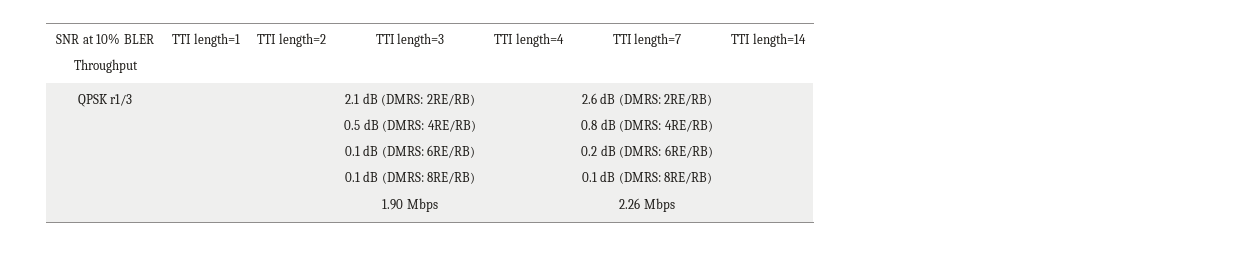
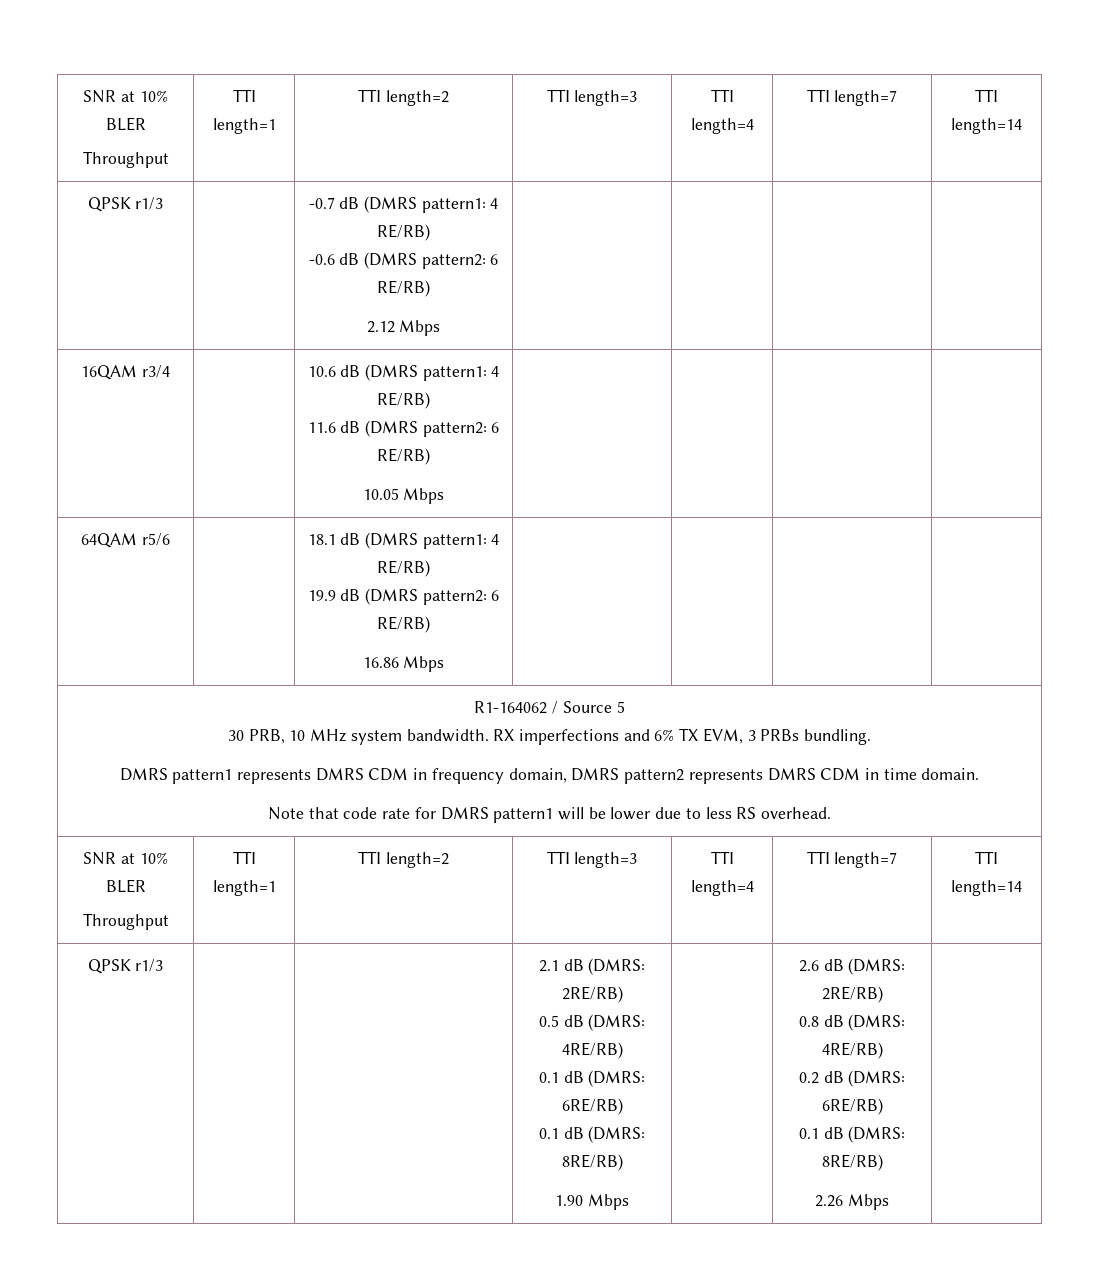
(806, 40) none -> [87,197,164,212] [308,196,499,213] [377,224,431,241] [308,252,499,269] [377,280,431,297] [366,320,441,336] [81,365,170,380] [307,364,500,381] [377,392,431,409] [307,420,500,437] [377,448,431,465] [362,488,445,504] [81,533,170,548] [307,532,500,549] [377,560,431,577] [307,588,500,605] [377,616,431,633] [362,656,445,672] [474,701,625,714] [227,728,872,745] [119,768,980,784] [267,807,832,823] [83,852,168,865] [105,879,146,893] [82,913,169,930] [232,851,256,864] [212,880,276,896] [358,851,449,868] [546,851,638,868] [710,851,734,864] [690,880,754,896] [806,851,898,868] [975,851,998,864] [951,880,1022,896] // QPSK r1/3 | | -0.7 dB (DMRS pattern1: 4 RE/RB) // -0.6 dB (DMRS pattern2: 6 RE/RB) // 2.12 Mbps | | | | // 16QAM r3/4 | | 10.6 dB (DMRS pattern1: 4 RE/RB) // 11.6 dB (DMRS pattern2: 6 RE/RB) // 10.05 Mbps | | | | // 64QAM r5/6 | | 18.1 dB (DMRS pattern1: 4 RE/RB) // 19.9 dB (DMRS pattern2: 6 RE/RB) // 16.86 Mbps | | | | // R1-164062 / Source 5 // 30 PRB, 10 MHz system bandwidth. RX imperfections and 6% TX EVM, 3 PRBs bundling. // DMRS pattern1 represents DMRS CDM in frequency domain, DMRS pattern2 represents DMRS CDM in time domain. // Note that code rate for DMRS pattern1 will be lower due to less RS overhead. // SNR at 10% BLER // Throughput | TTI length=1 | TTI length=2 | TTI length=3 | TTI length=4 | TTI length=7 | TTI length=14

